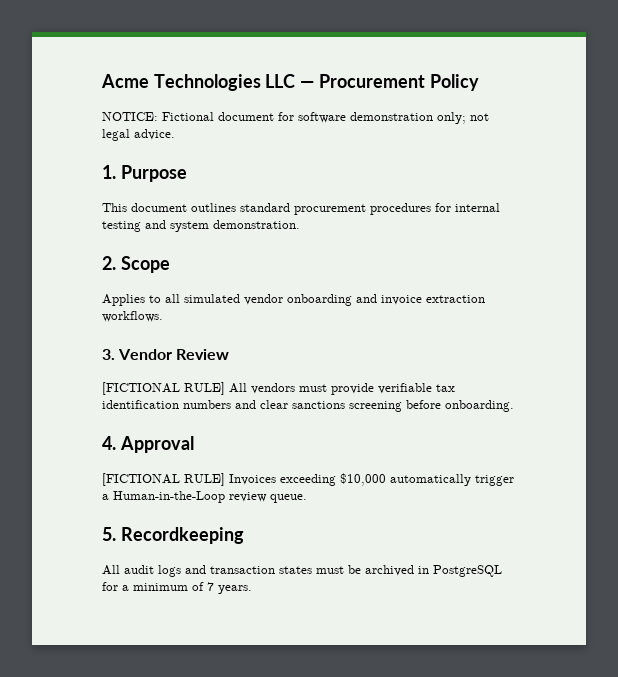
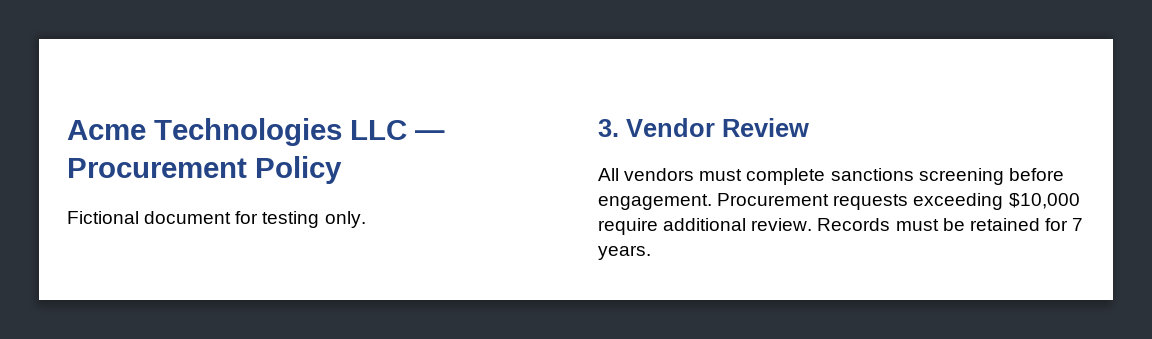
[102,112,158,121] NOTICE: -> (342, 170) none
[298,112,489,124] [102,129,175,141] [102,165,187,182] [102,203,500,215] [102,220,300,232] [102,256,170,273] [102,294,485,306] [102,311,163,322] software demonstration only; not legal advice. // 1. Purpose // This document outlines standard procurement procedures for internal testing and system demonstration. // 2. Scope // Applies to all simulated vendor onboarding and invoice extraction workflows. -> [262,211,366,228] testing only.
[102,382,225,395] [FICTIONAL RULE] -> (809, 127) none
[331,383,455,395] [102,400,514,412] [102,436,194,453] [102,473,514,486] [102,491,307,503] [102,527,244,544] [102,565,502,577] [102,582,204,591] provide verifiable tax identification numbers and clear sanctions screening before onboarding. // 4. Approval // [FICTIONAL RULE] Invoices exceeding $10,000 automatically trigger a Human-in-the-Loop review queue. // 5. Recordkeeping // All audit logs and transaction states must be archived in PostgreSQL for a minimum of -> [746,168,1064,185] [598,193,1080,210] [598,218,1068,235] complete sanctions screening before engagement. Procurement requests exceeding $10,000 require additional review. Records must be retained for

